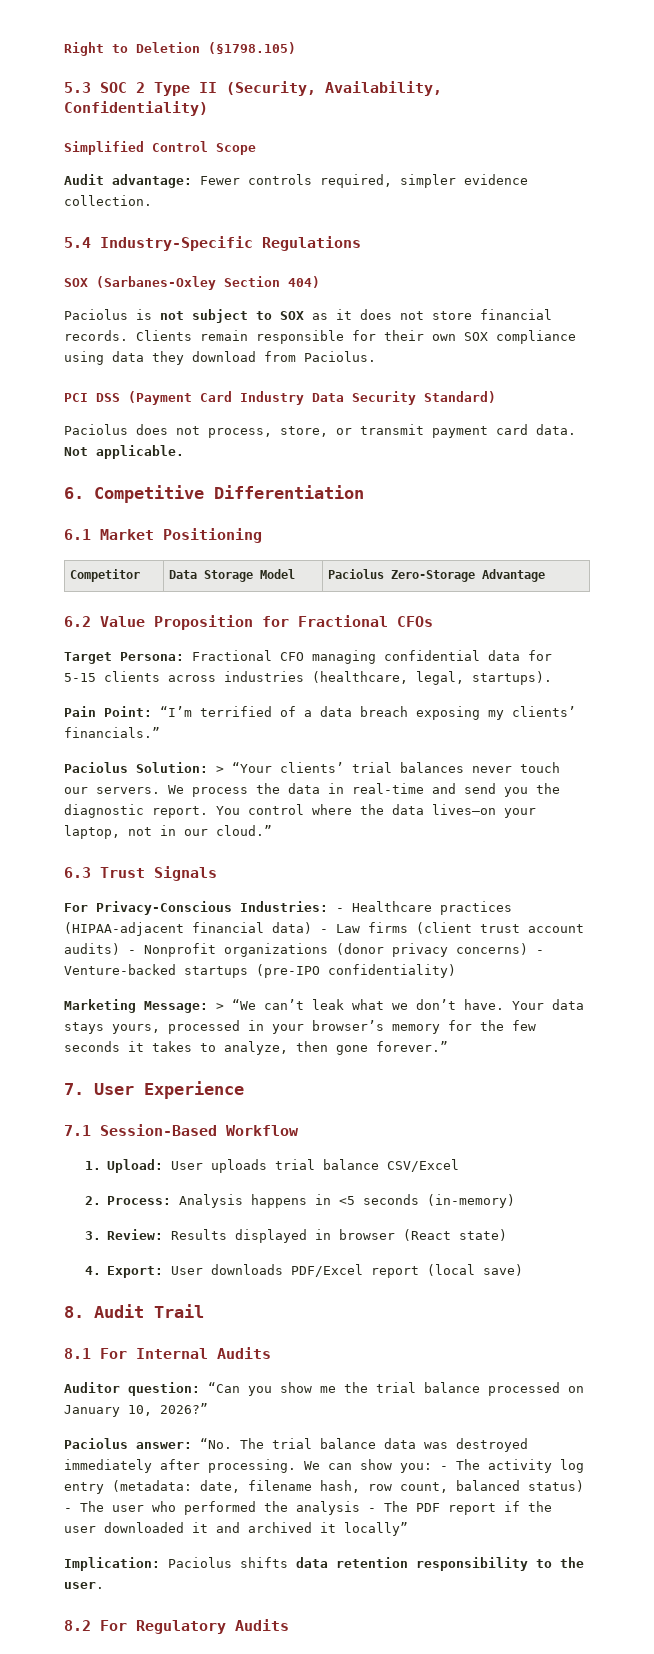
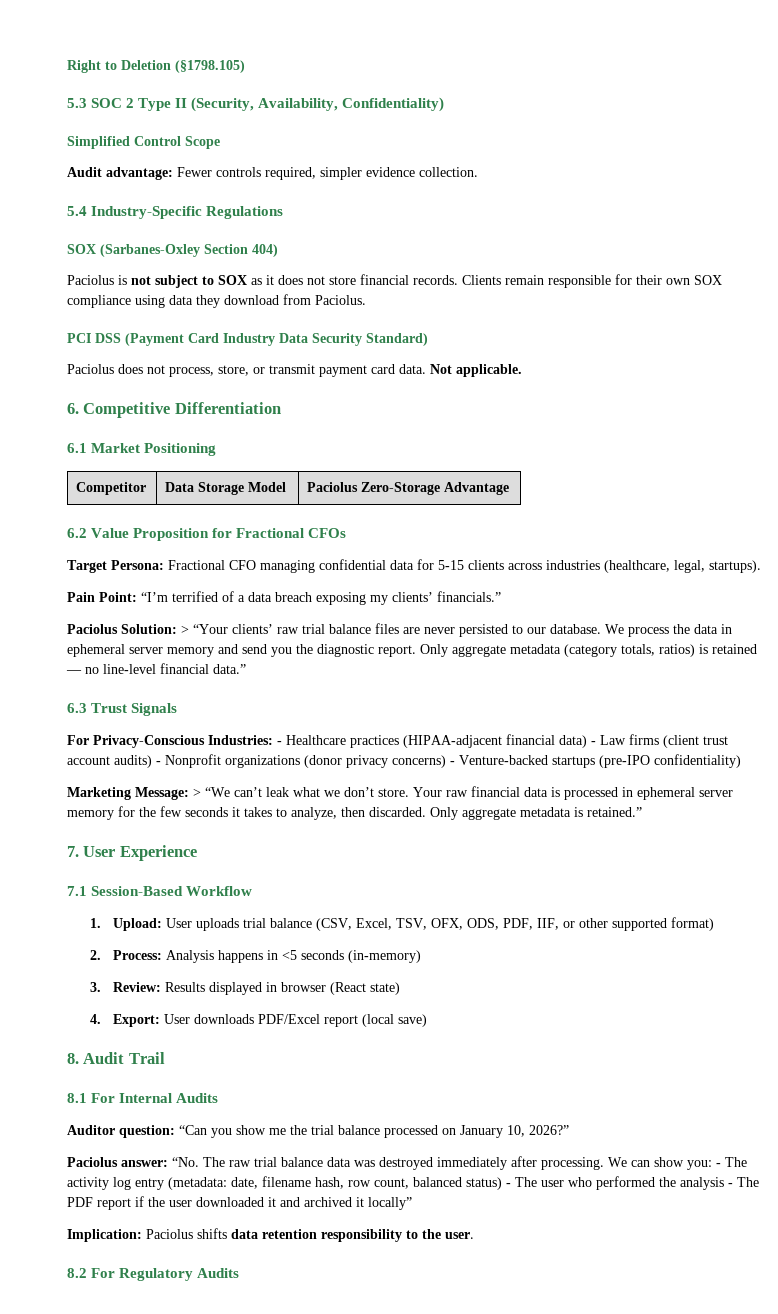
[352,762,560,773] [64,787,160,794] trial balances never touch our servers. -> [277,623,601,637] raw trial balance files are never persisted to our database.
[352,783,424,794] real-time -> [67,644,214,657] ephemeral server memory
[216,804,536,818] [64,825,272,839] You control where the data lives—on your laptop, not in our cloud.” -> [420,644,757,657] [66,663,246,674] Only aggregate metadata (category totals, ratios) is retained — no line-level financial data.”
[464,999,584,1010] [64,1020,384,1034] have. Your data stays yours, processed in your browser’s -> [378,786,733,800] store. Your raw financial data is processed in ephemeral server
[336,1041,448,1055] gone forever.” -> [369,807,642,820] discarded. Only aggregate metadata is retained.”
[387,1159,460,1172] CSV/Excel -> [315,917,714,931] (CSV, Excel, TSV, OFX, ODS, PDF, IIF, or other supported format)
(264, 1443) none -> [229,1160,251,1167] raw

